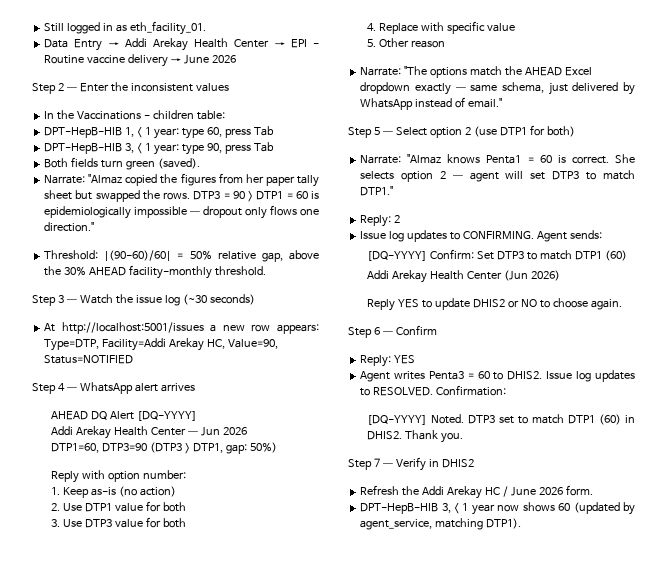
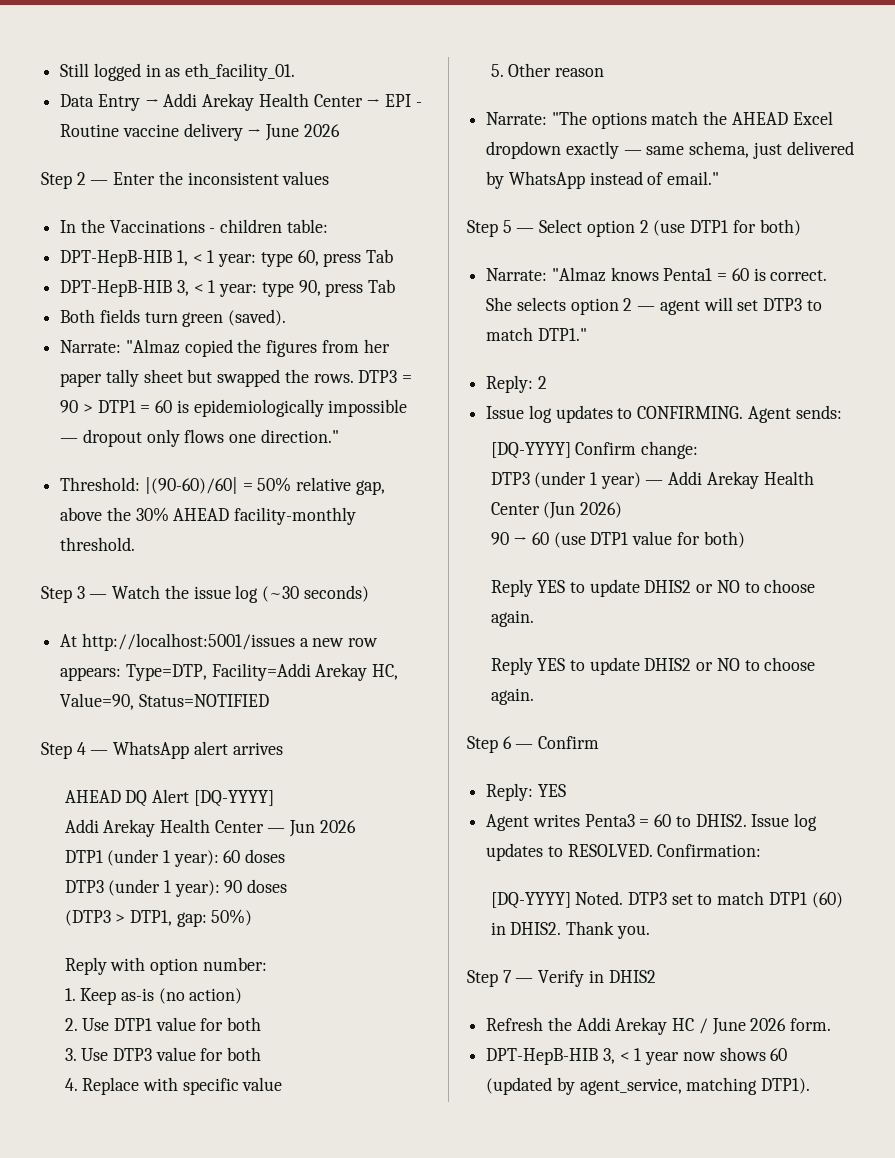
[51,443,148,453] DTP1=60, DTP3=90 -> [64,849,286,867] [64,879,288,897] DTP1 (under 1 year): 60 doses // DTP3 (under 1 year): 90 doses //
[430,249,628,261] Confirm: Set DTP3 to match DTP1 (60) // -> [575,441,699,459] [490,471,664,489] Confirm change: // DTP3 (under 1 year) —
(561, 275) none -> [490,531,745,548] [490,579,816,597] [490,610,534,627] // 90 → 60 (use DTP1 value for both) // Reply YES to update DHIS2 or NO to choose again.

